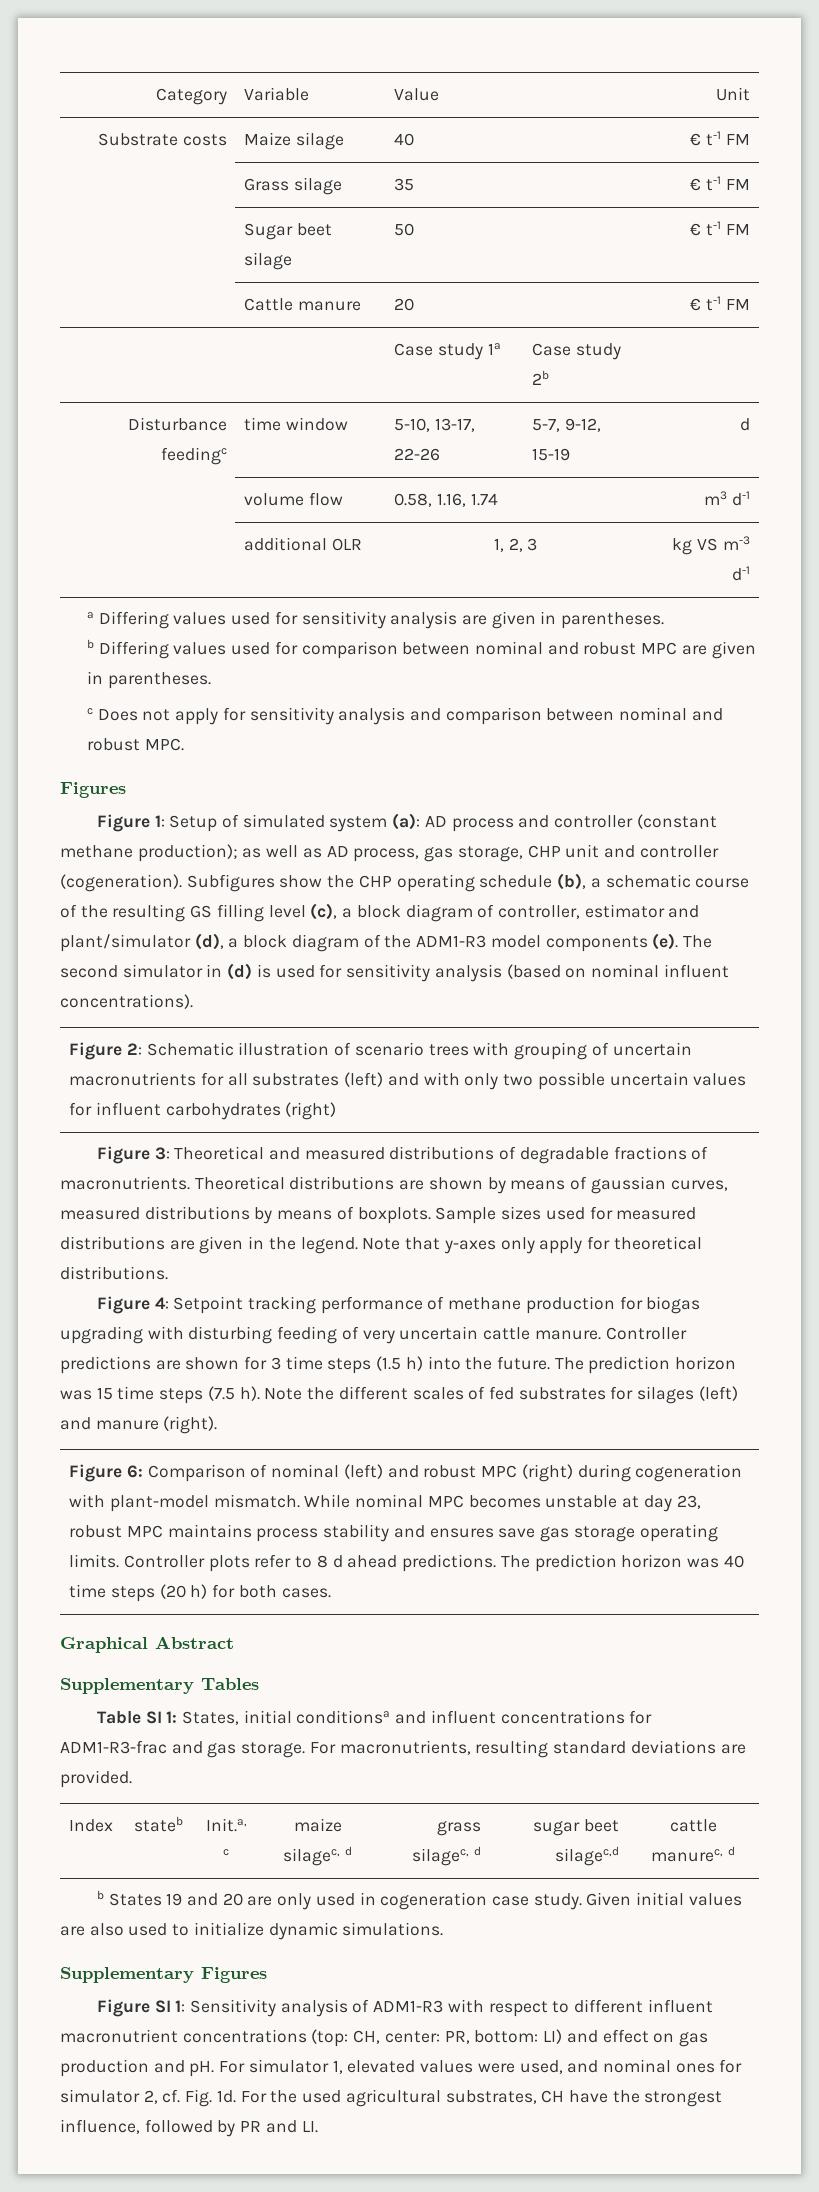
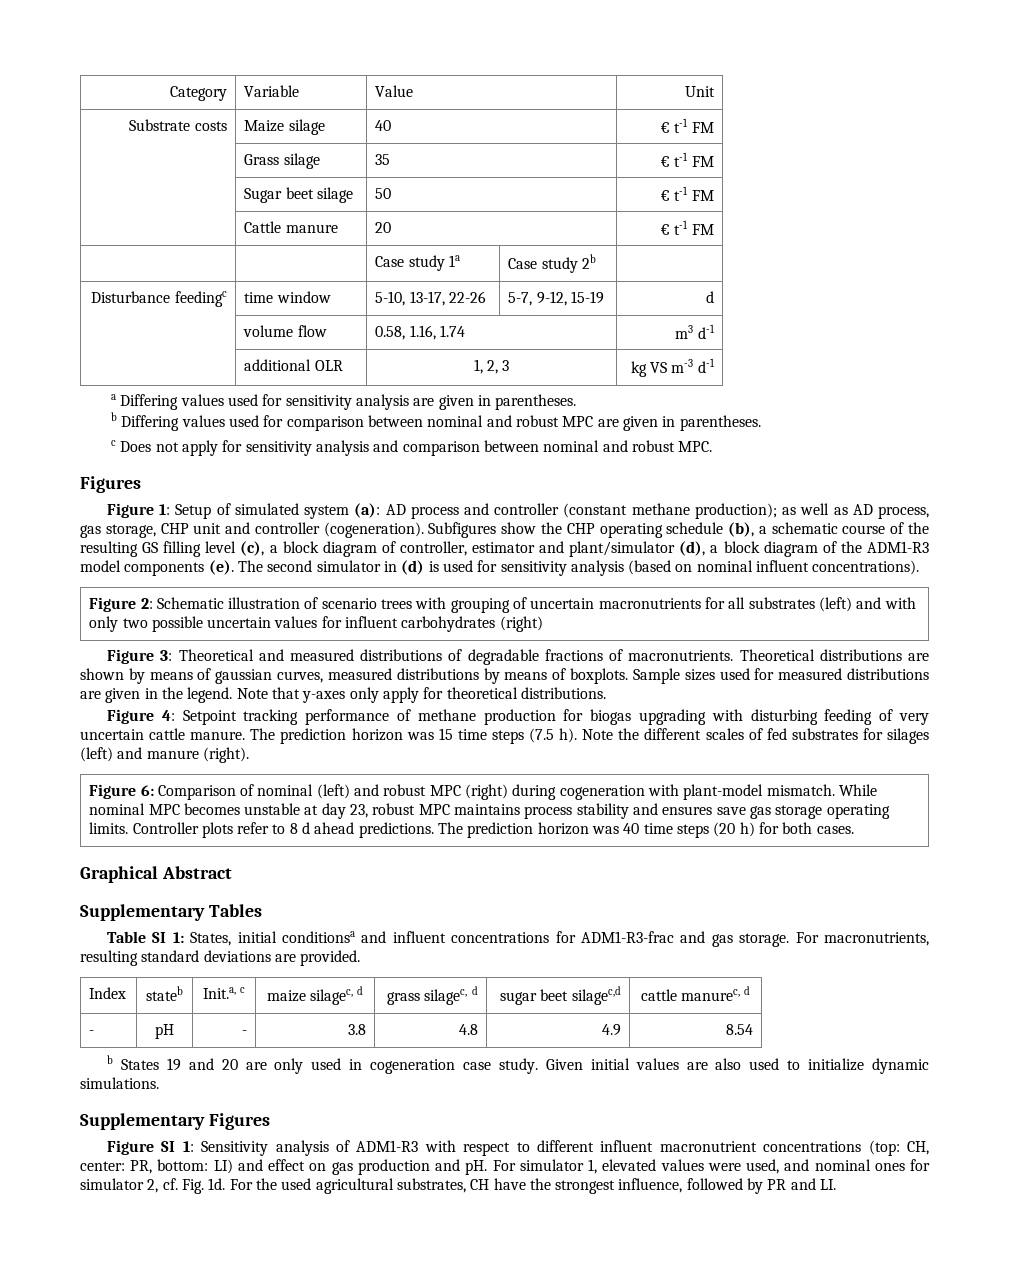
[605,1327,687,1340] [60,1356,550,1374] Controller predictions are shown for 3 time steps (1.5 h) into the future. -> (246, 735) none
(735, 1851) none -> [89,1030,95,1035] [155,1024,174,1039] [241,1030,247,1035] [347,1024,366,1035] [458,1024,478,1035] [601,1024,621,1036] [725,1024,753,1035] // - | pH | - | 3.8 | 4.8 | 4.9 | 8.54

